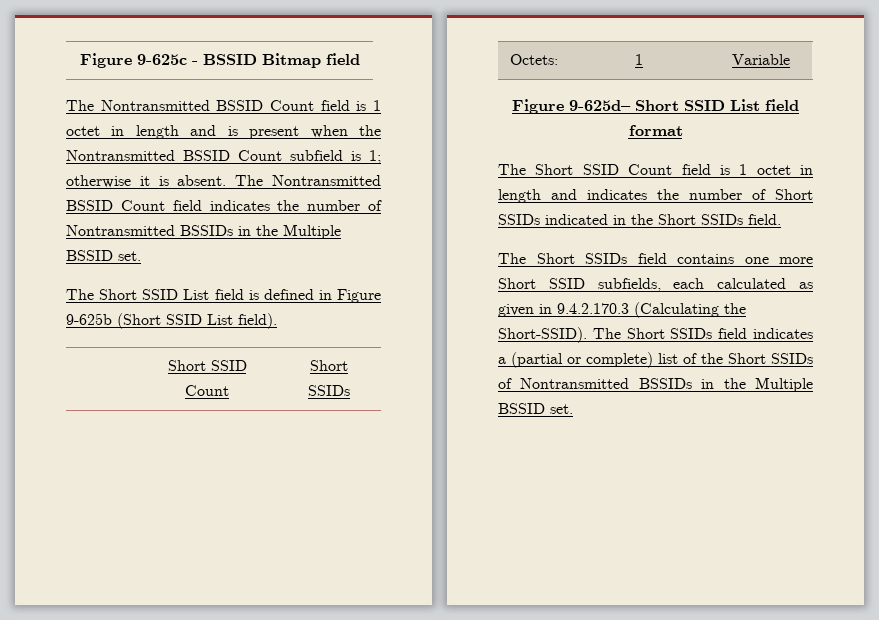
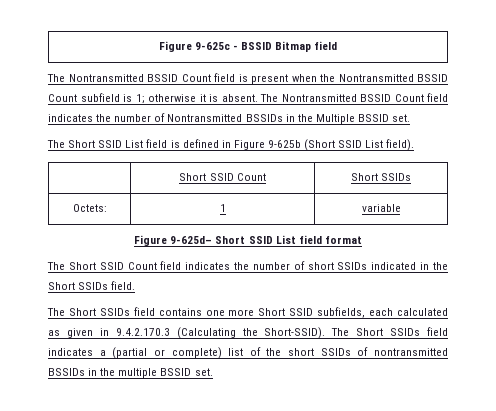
[373,100,381,111] [66,125,238,139] 1 octet in length and is -> (248, 78) none
[731,54,790,65] Variable -> [361,204,401,212] variable
[719,164,813,175] [498,189,813,203] is 1 octet in length and indicates the number of Short -> [185,261,334,270] indicates the number of short
[728,353,766,364] Short -> [288,348,315,356] short
[520,377,813,392] Nontransmitted BSSIDs in the Multiple -> [373,348,448,356] [48,368,158,378] nontransmitted BSSIDs in the multiple

